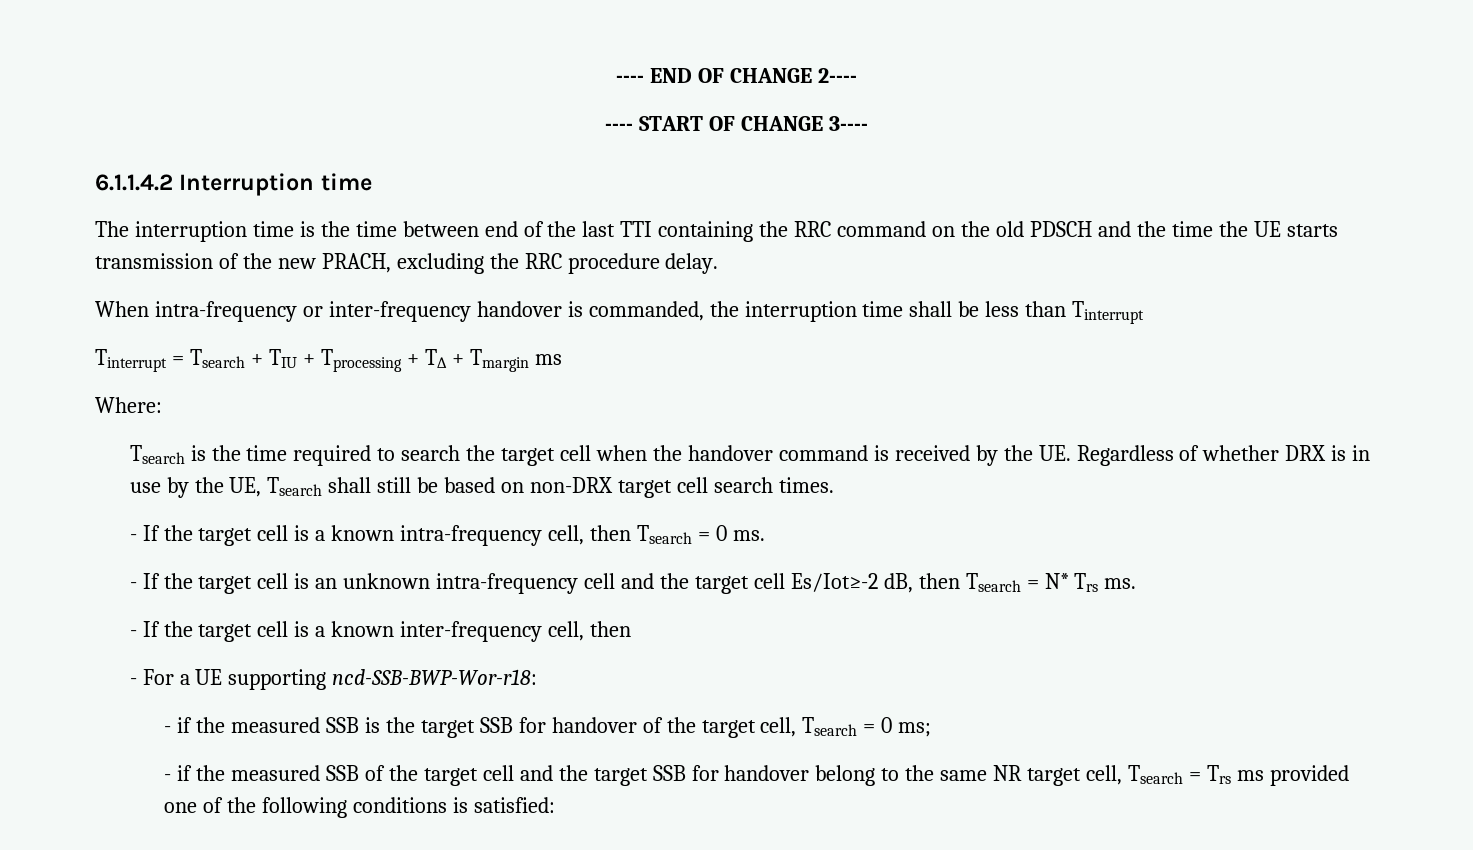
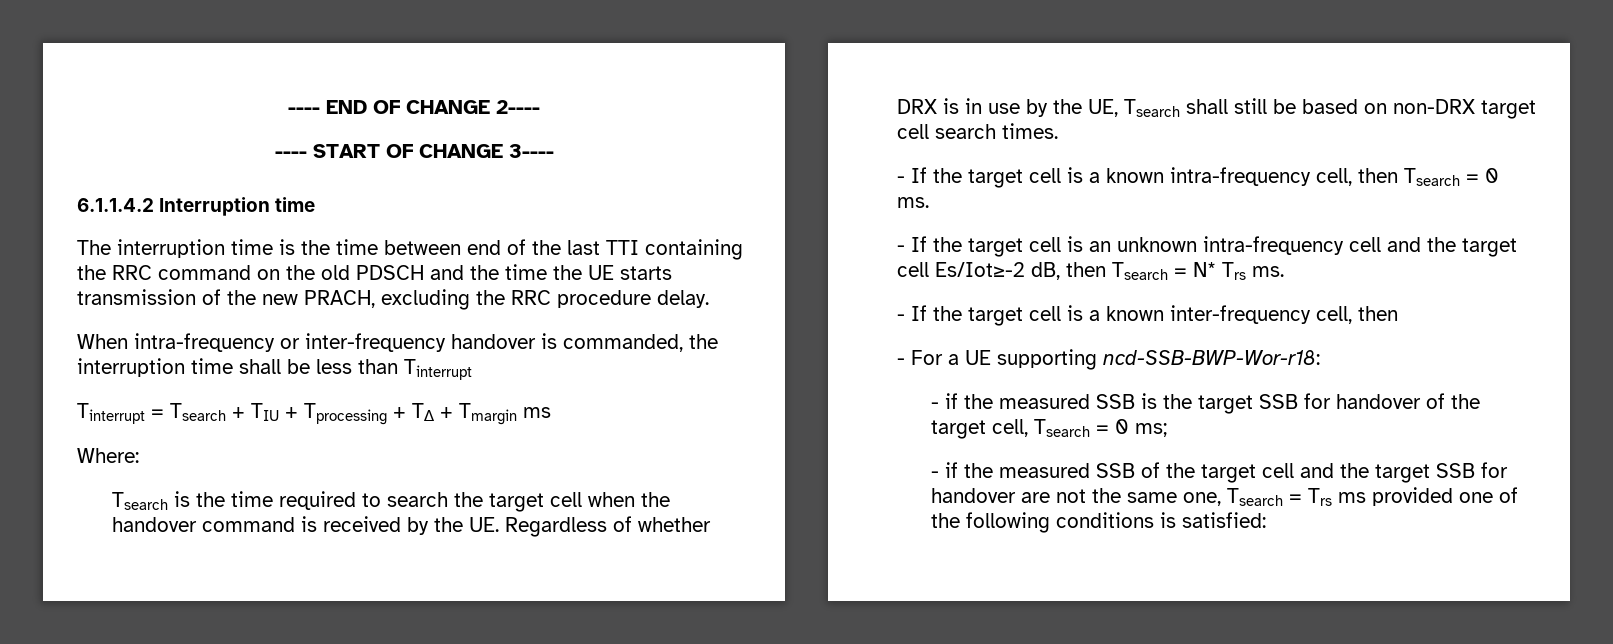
[815,765,1123,786] belong to the same NR target cell, -> [1021,488,1222,506] are not the same one,

